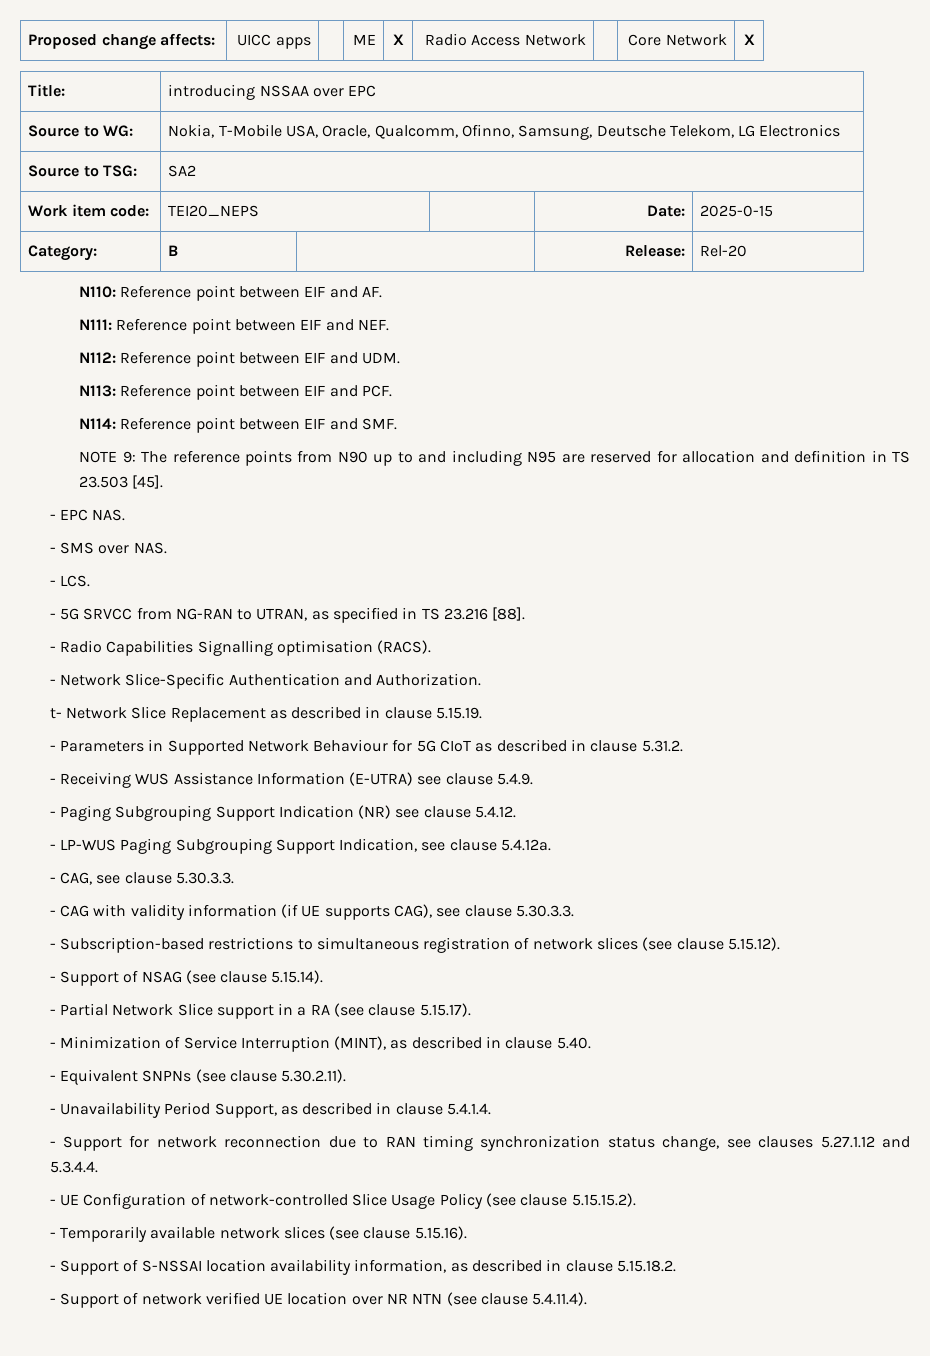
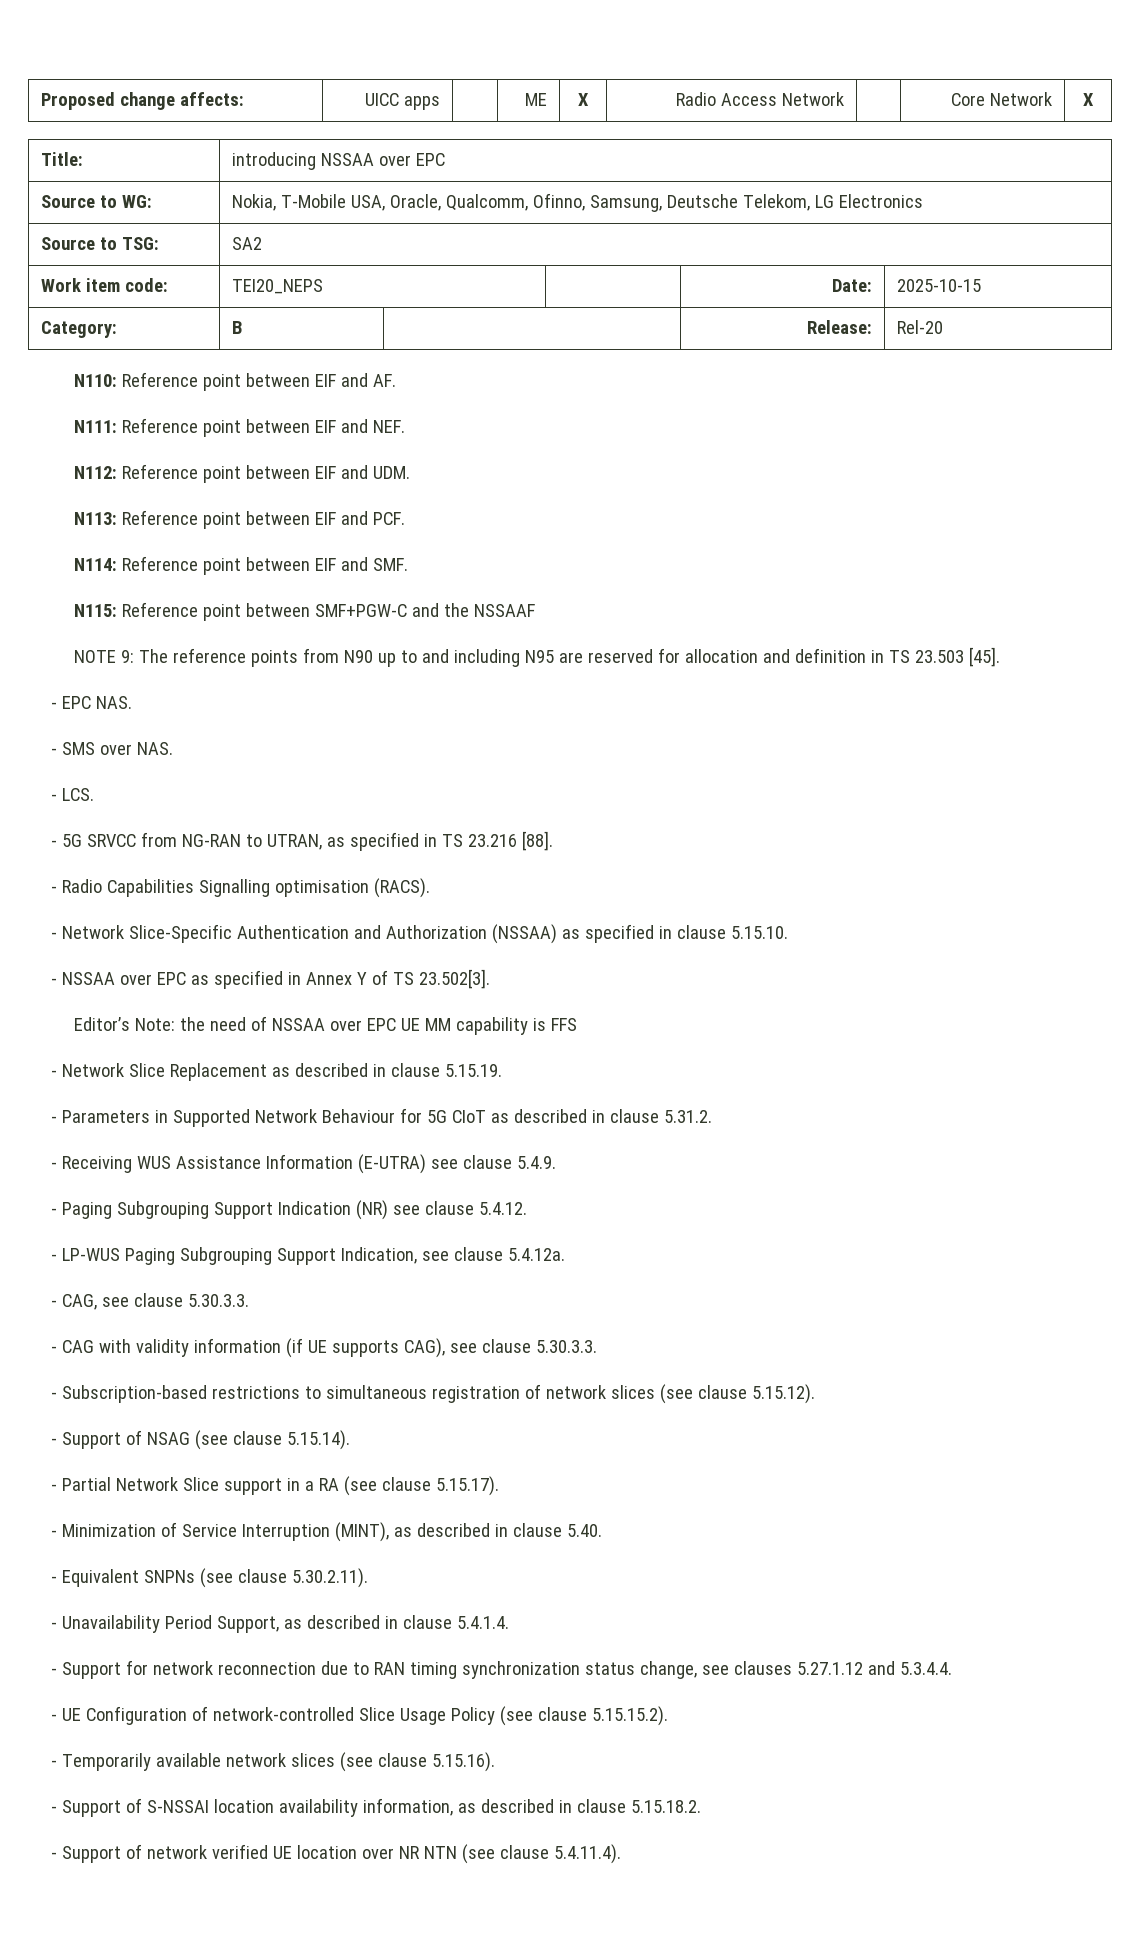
[700,205,774,217] 2025-0-15 -> [897,279,982,292] 2025-10-15
(398, 424) none -> [74,602,536,621] // N115: Reference point between SMF+PGW-C and the NSSAAF
[376,673,482,686] [49,708,62,719] Authorization. // t- -> [386,924,789,944] [51,969,491,989] [74,1016,578,1035] [51,1070,58,1077] Authorization (NSSAA) as specified in clause 5.15.10. // - NSSAA over EPC as specified in Annex Y of TS 23.502[3]. // Editor’s Note: the need of NSSAA over EPC UE MM capability is FFS // -

